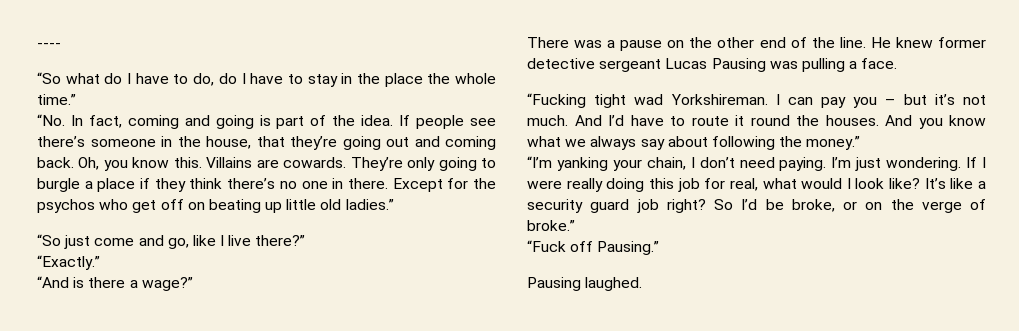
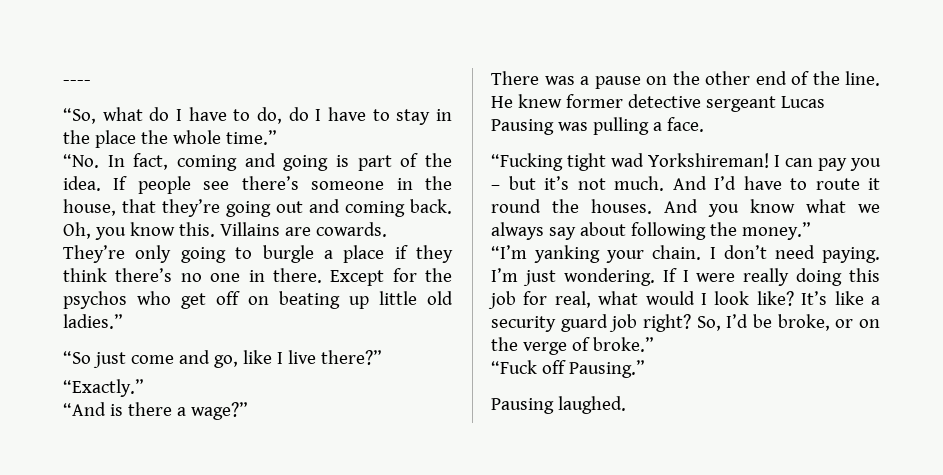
[37,72,61,84] “So -> [63,108,96,124] “So,
[670,94,768,105] Yorkshireman. -> [648,153,769,168] Yorkshireman!
[646,157,686,170] chain, -> [652,245,702,260] chain.
[714,199,733,210] So -> [696,316,721,331] So,

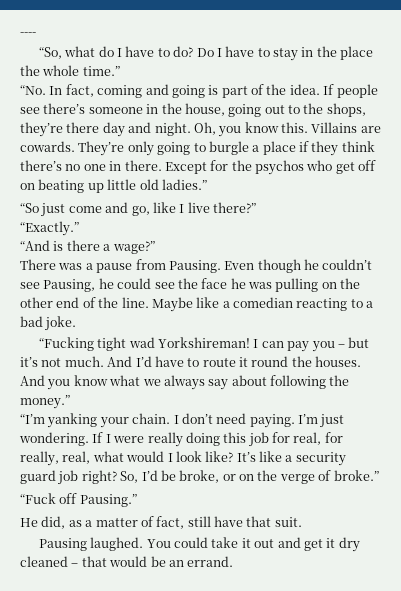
[257,107,309,124] do, do -> [173,46,214,57] do? Do
[122,199,452,217] that they’re going out and coming back. -> [228,103,366,117] [20,122,191,137] going out to the shops, they’re there day and night.
(641, 82) none -> [135,259,373,273] [20,278,319,292] from Pausing. Even though he couldn’t see Pausing, he could see the face he was pulling
[491,94,825,112] [491,117,704,135] He knew former detective sergeant Lucas Pausing was pulling a face. -> [151,297,374,312] [20,316,77,331] Maybe like a comedian reacting to a bad joke.
(591, 299) none -> [324,432,343,443] [20,451,91,466] for really, real,
[491,396,626,414] Pausing laughed. -> [20,516,302,529] [38,537,360,552] [20,556,234,567] He did, as a matter of fact, still have that suit. // Pausing laughed. You could take it out and get it dry cleaned – that would be an errand.

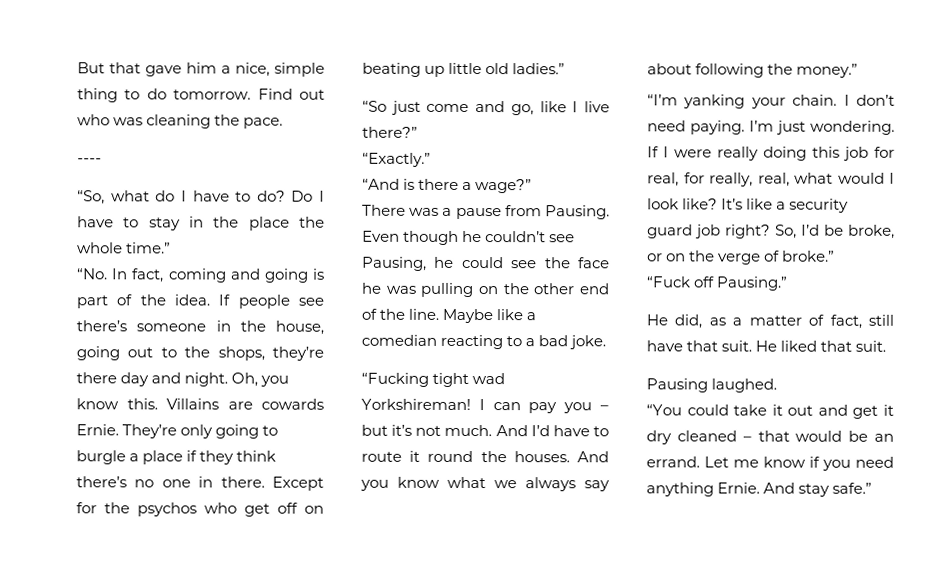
(20, 34) none -> [77,62,325,77] [77,88,325,103] [77,114,284,129] But that gave him a nice, simple thing to do tomorrow. Find out who was cleaning the pace. //
[20,141,75,152] cowards. -> [261,398,324,410] [76,424,119,436] cowards Ernie.
(302, 522) none -> [755,340,887,352] He liked that suit.
[146,539,171,548] You -> [646,404,682,416] // “You
(234, 561) none -> [704,456,894,471] [646,482,873,497] Let me know if you need anything Ernie. And stay safe.”

